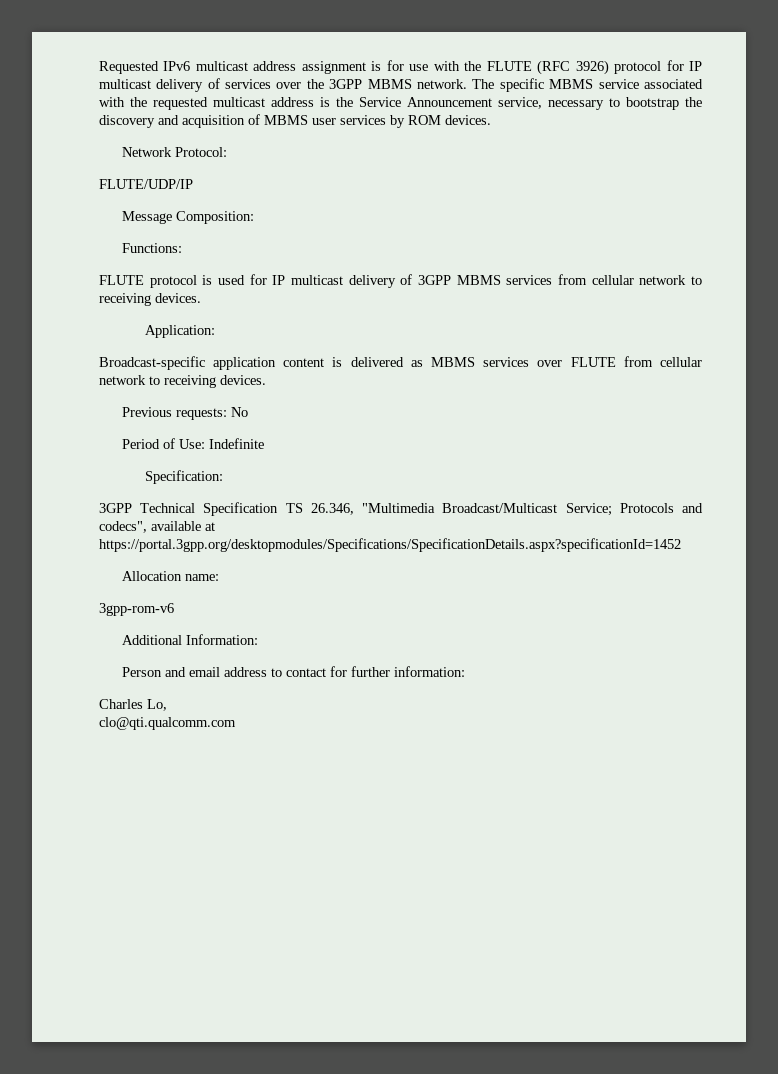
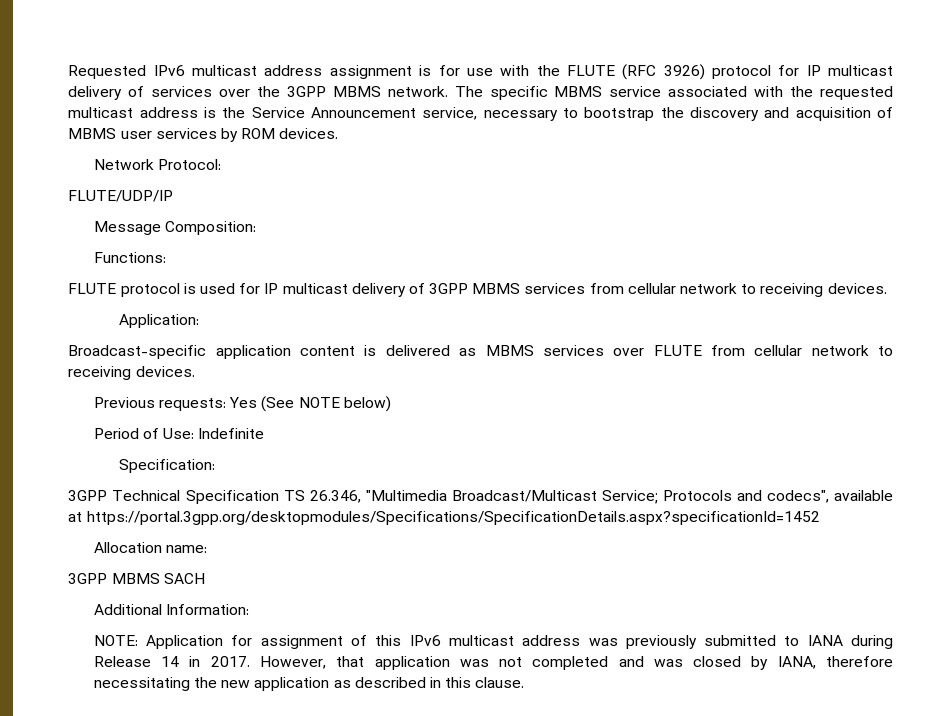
[230,407,248,417] No -> [229,396,391,412] Yes (See NOTE below)
[98,603,174,616] 3gpp-rom-v6 -> [68,573,205,584] 3GPP MBMS SACH
[121,666,465,677] [98,699,167,711] [98,717,236,730] Person and email address to contact for further information: // Charles Lo, // clo@qti.qualcomm.com -> [93,635,893,649] [93,656,894,670] [93,677,525,691] NOTE: Application for assignment of this IPv6 multicast address was previously submitted to IANA during Release 14 in 2017. However, that application was not completed and was closed by IANA, therefore necessitating the new application as described in this clause.

